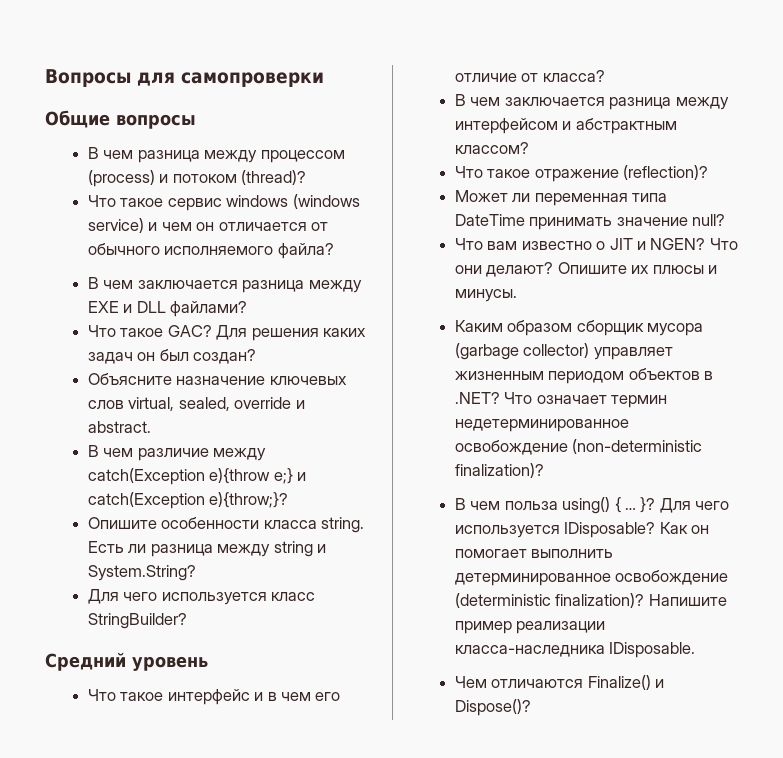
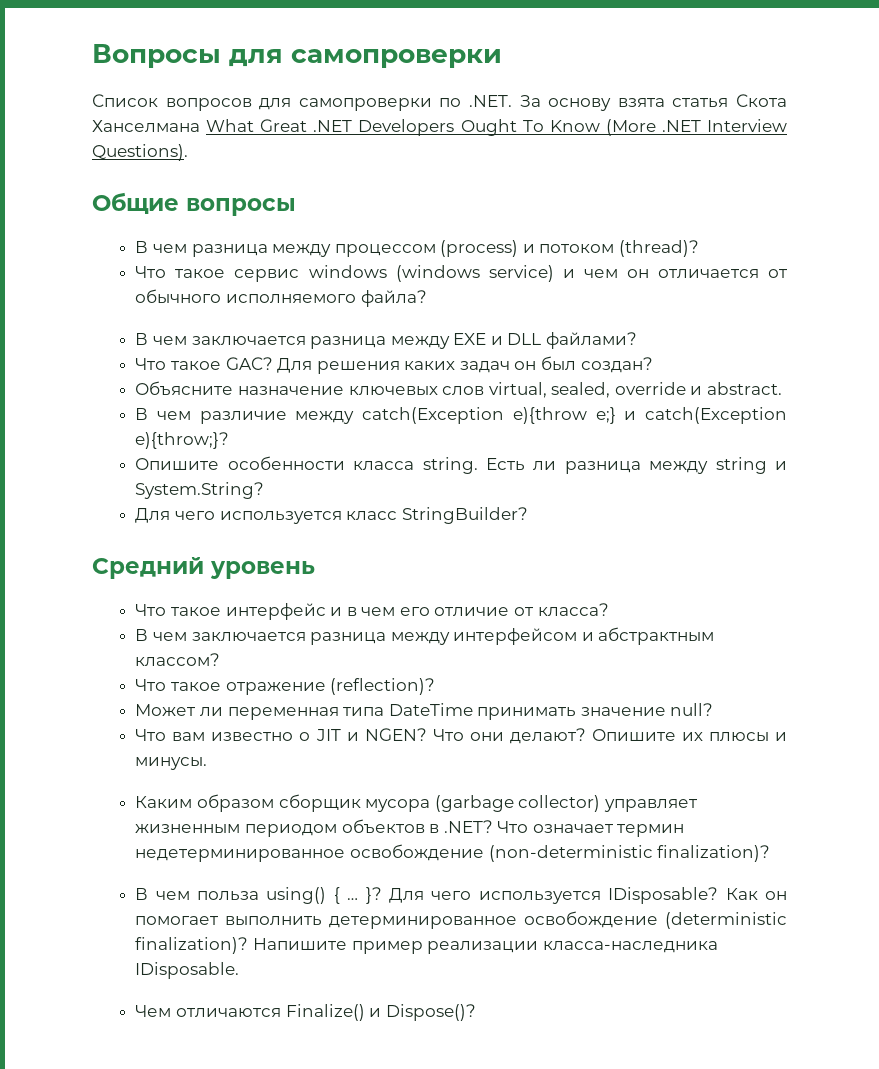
(324, 79) none -> [92,94,788,111] [92,119,788,136] [92,144,188,161] // Список вопросов для самопроверки по .NET. За основу взята статья Скота Ханселмана What Great .NET Developers Ought To Know (More .NET Interview Questions).

